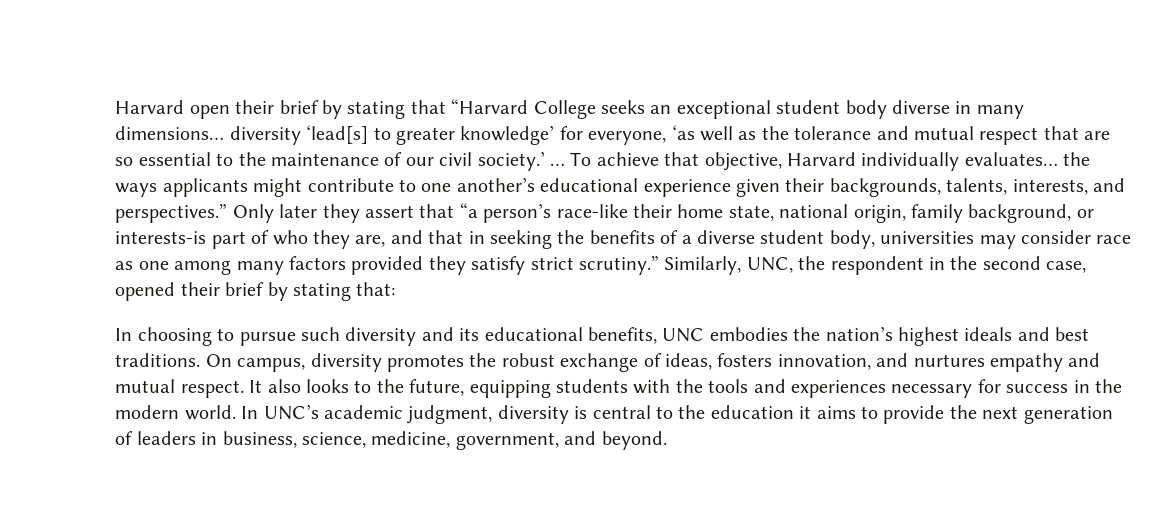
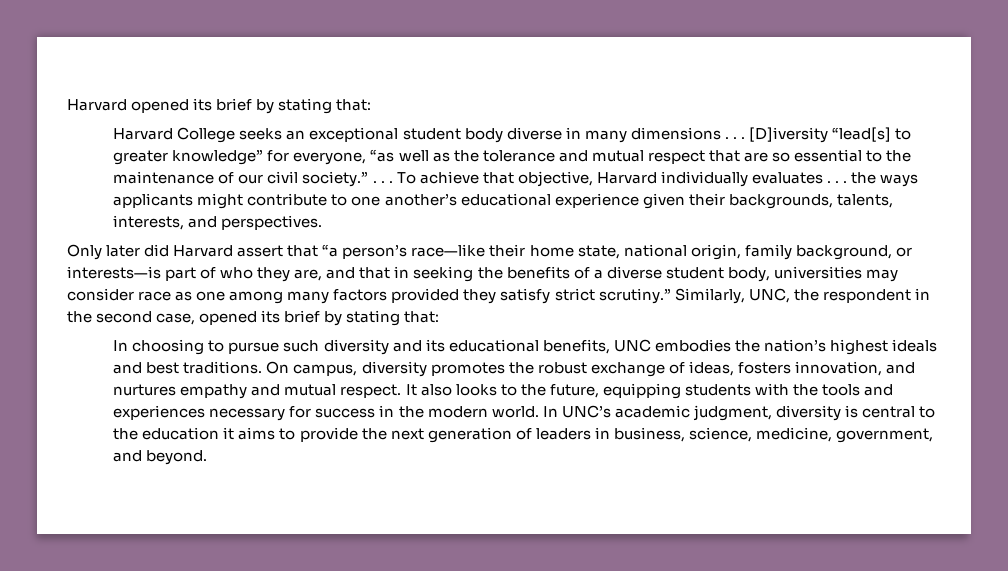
[115,99,529,119] Harvard open their brief by stating that “Harvard -> [67,98,372,114] [113,128,174,140] Harvard opened its brief by stating that: // Harvard
[115,125,369,145] dimensions… diversity ‘lead[s] -> [630,127,891,143] dimensions . . . [D]iversity “lead[s]
[460,125,555,145] knowledge’ -> [172,149,264,165] knowledge”
[671,125,695,140] ‘as -> [370,149,395,162] “as
[477,151,565,171] society.’ … -> [302,171,393,187] society.” . . .
[964,152,1058,166] evaluates… -> [751,172,848,184] evaluates . . .
[115,203,228,223] perspectives.” -> [221,215,323,230] perspectives. //
[322,204,360,223] they -> [144,244,234,257] did Harvard
[556,204,628,218] race-like -> [411,244,486,257] race—like
[115,231,207,244] interests-is -> [67,266,161,279] interests—is
[180,282,220,296] their -> [261,310,281,323] its

